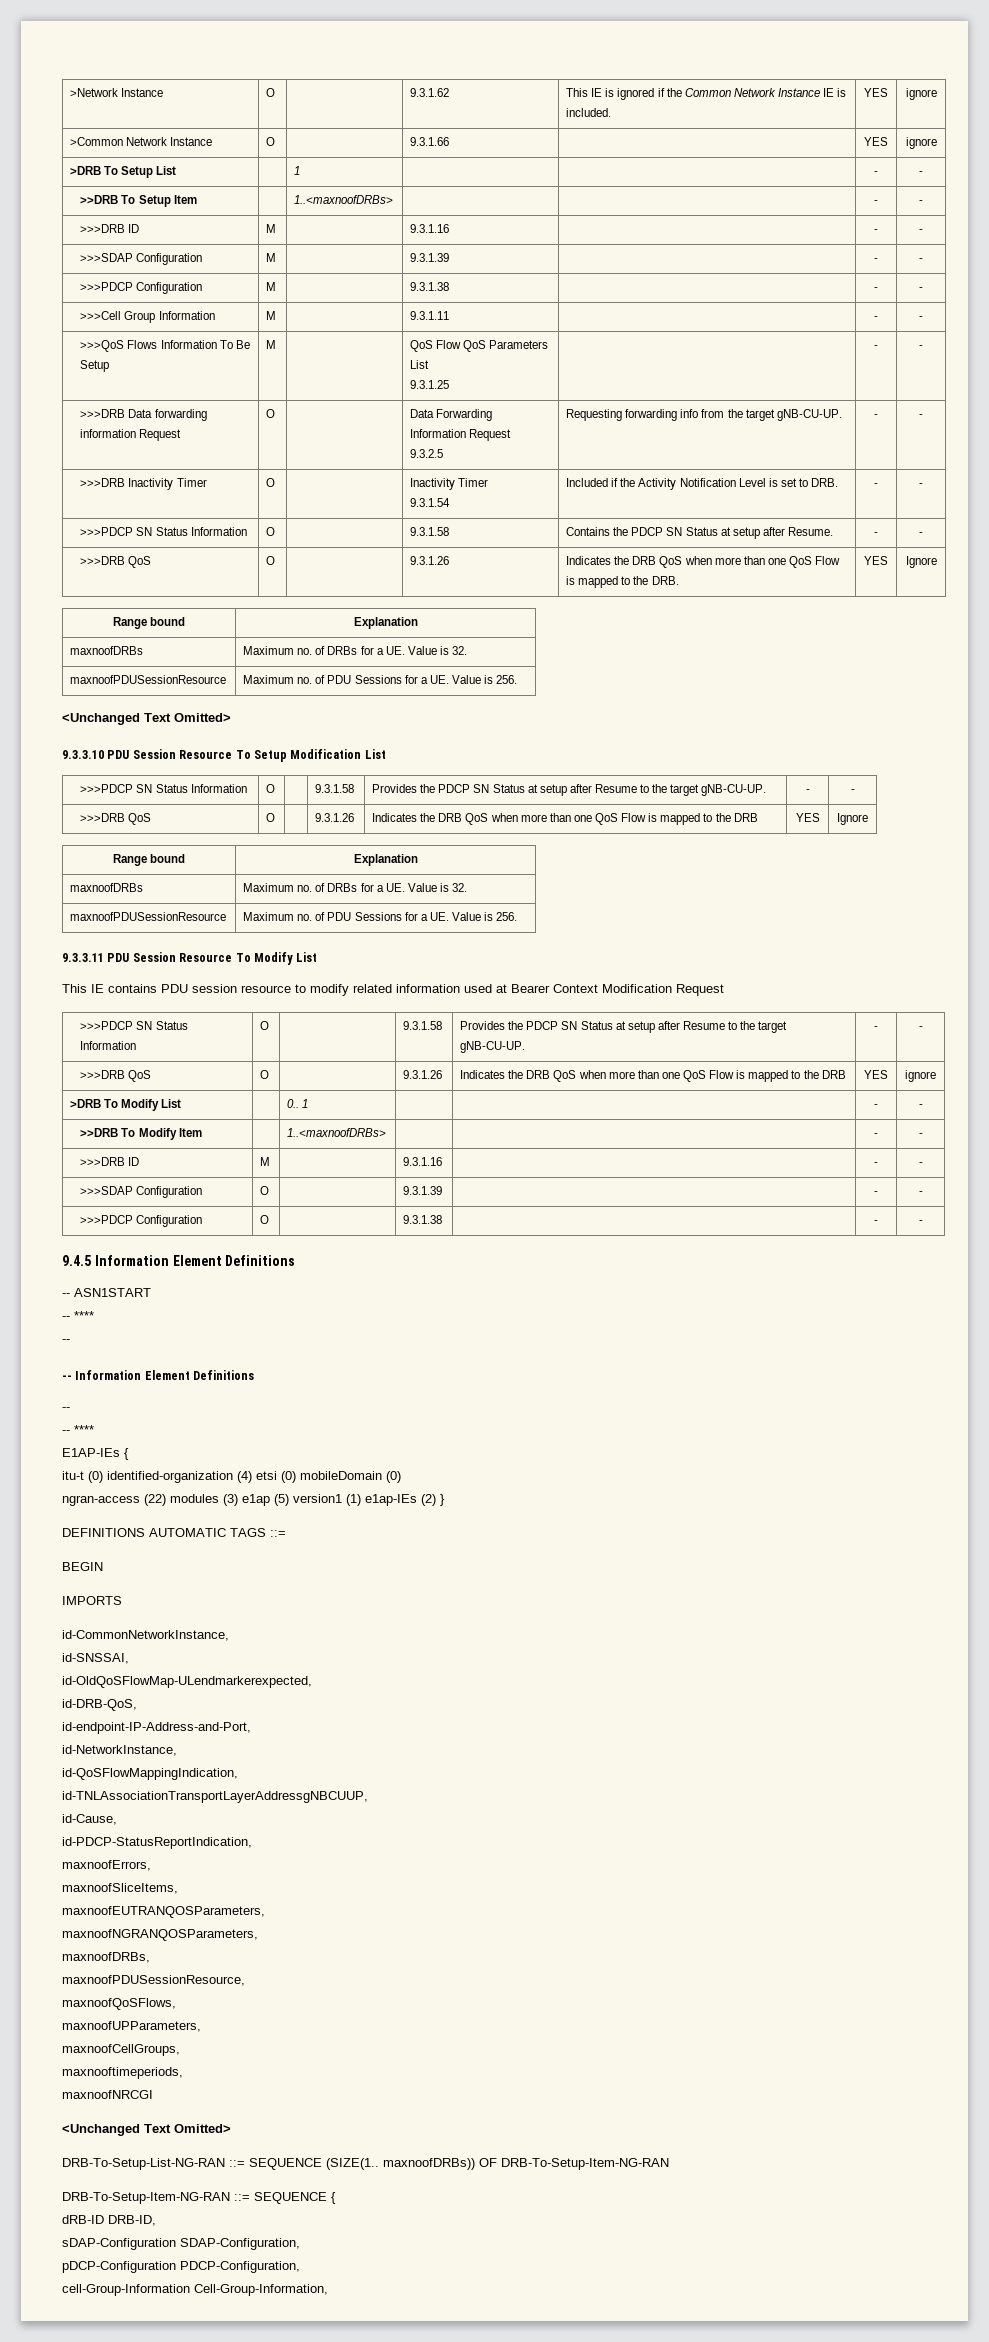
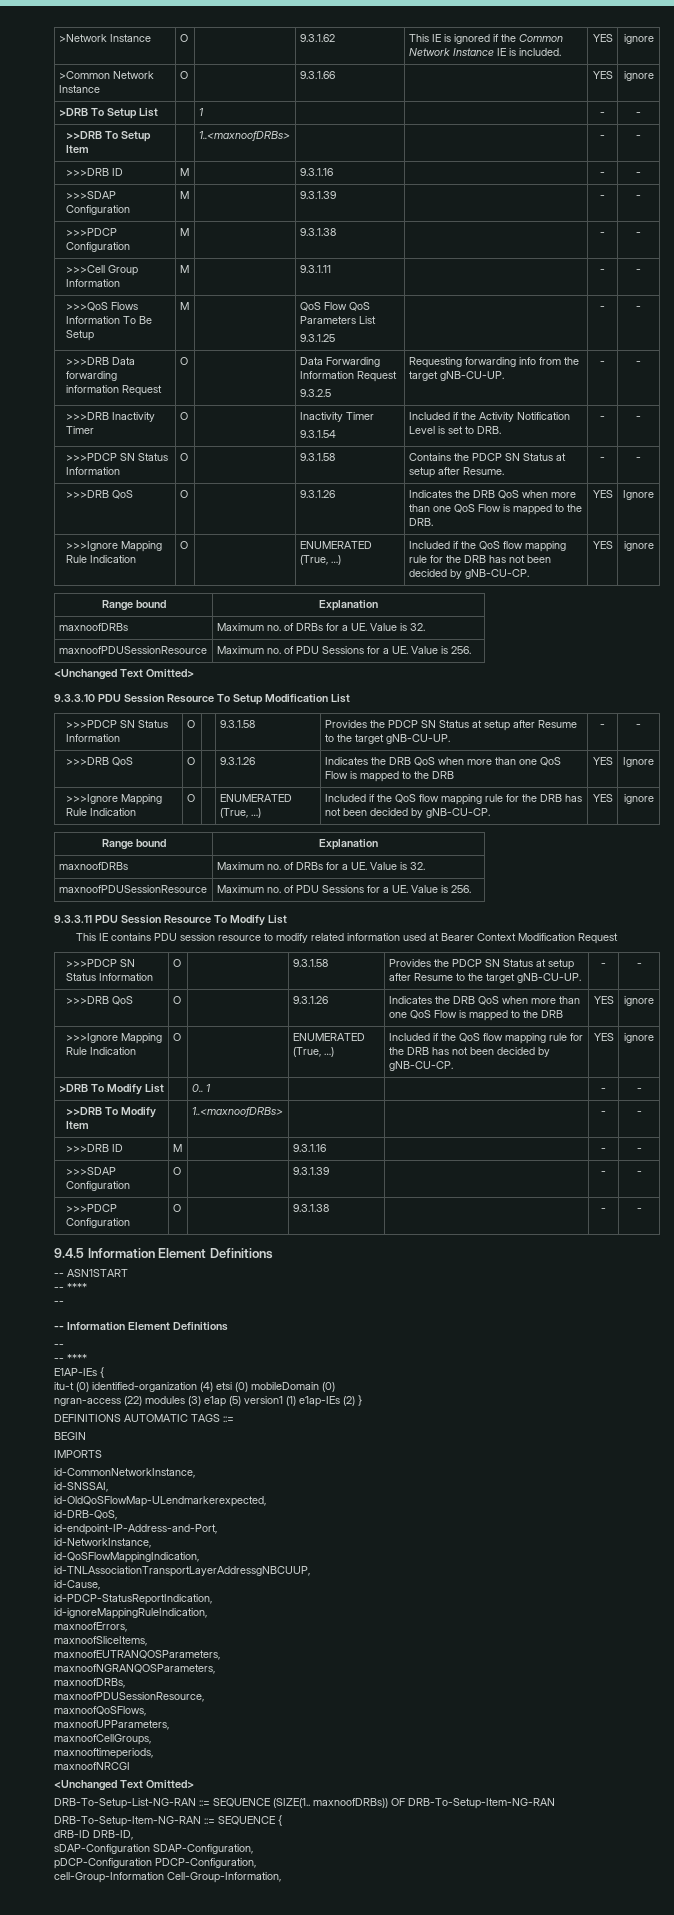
(937, 562) none -> [65,541,162,552] [65,555,136,563] [179,541,188,549] [299,541,372,549] [299,555,341,565] [408,541,566,552] [408,555,551,563] [408,569,529,579] [592,541,613,549] [623,541,654,551] // >>>Ignore Mapping Rule Indication | O | | ENUMERATED (True, …) | Included if the QoS flow mapping rule for the DRB has not been decided by gNB-CU-CP. | YES | ignore
(868, 819) none -> [65,794,162,805] [65,808,136,816] [186,794,195,802] [219,794,292,802] [219,808,261,818] [324,794,582,805] [324,808,490,818] [592,794,613,802] [623,794,654,804] // >>>Ignore Mapping Rule Indication | O | | ENUMERATED (True, …) | Included if the QoS flow mapping rule for the DRB has not been decided by gNB-CU-CP. | YES | ignore
(936, 1076) none -> [65,1033,162,1044] [65,1047,136,1055] [172,1033,181,1041] [292,1033,365,1041] [292,1047,334,1057] [388,1033,583,1044] [388,1047,550,1057] [388,1061,453,1071] [593,1033,614,1041] [624,1033,654,1043] // >>>Ignore Mapping Rule Indication | O | | ENUMERATED (True, …) | Included if the QoS flow mapping rule for the DRB has not been decided by gNB-CU-CP. | YES | ignore
(252, 1843) none -> [54,1608,207,1619] // id-ignoreMappingRuleIndication,

